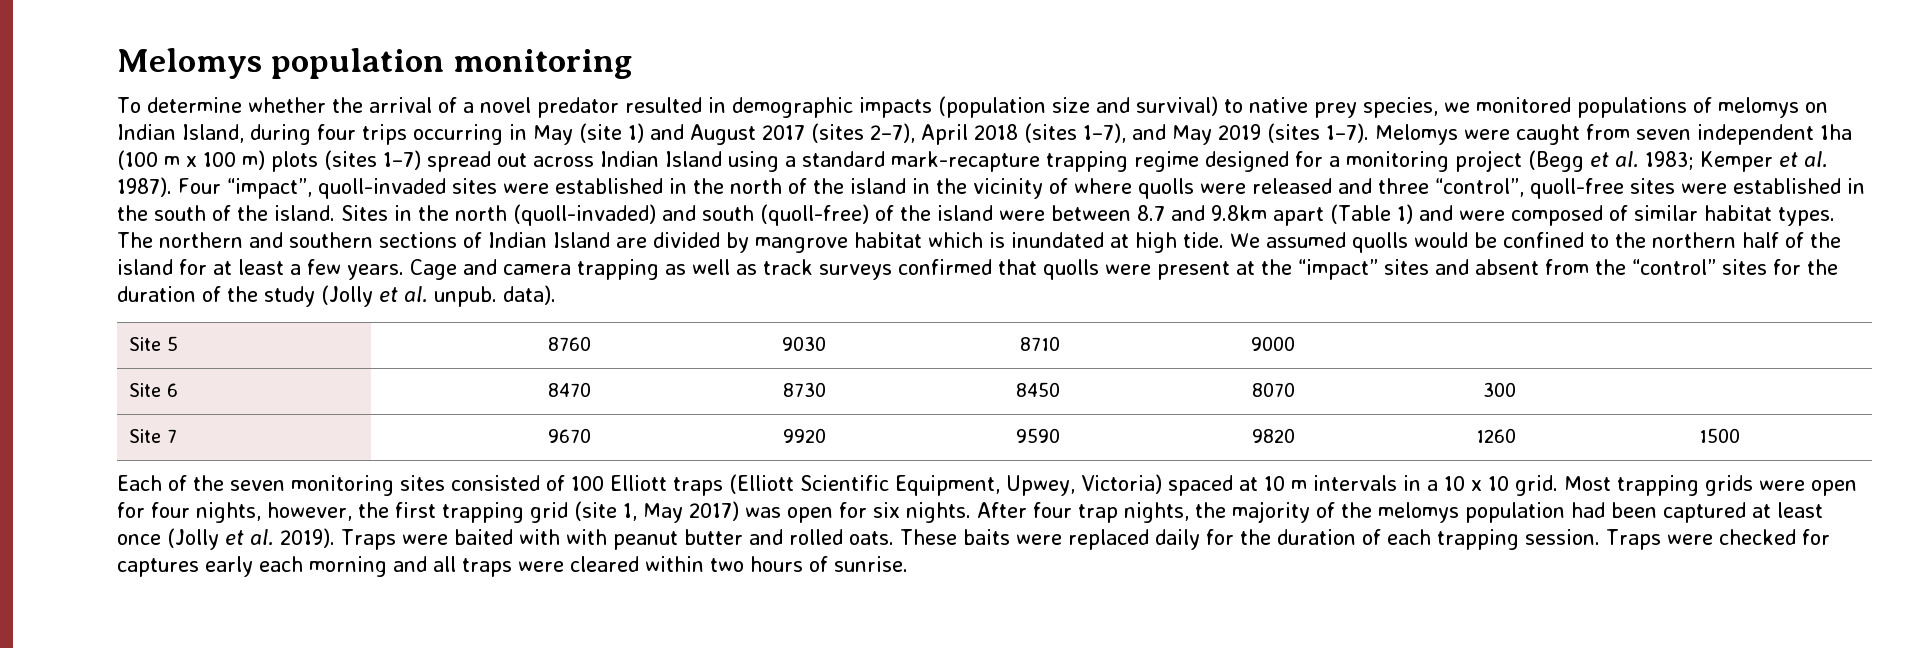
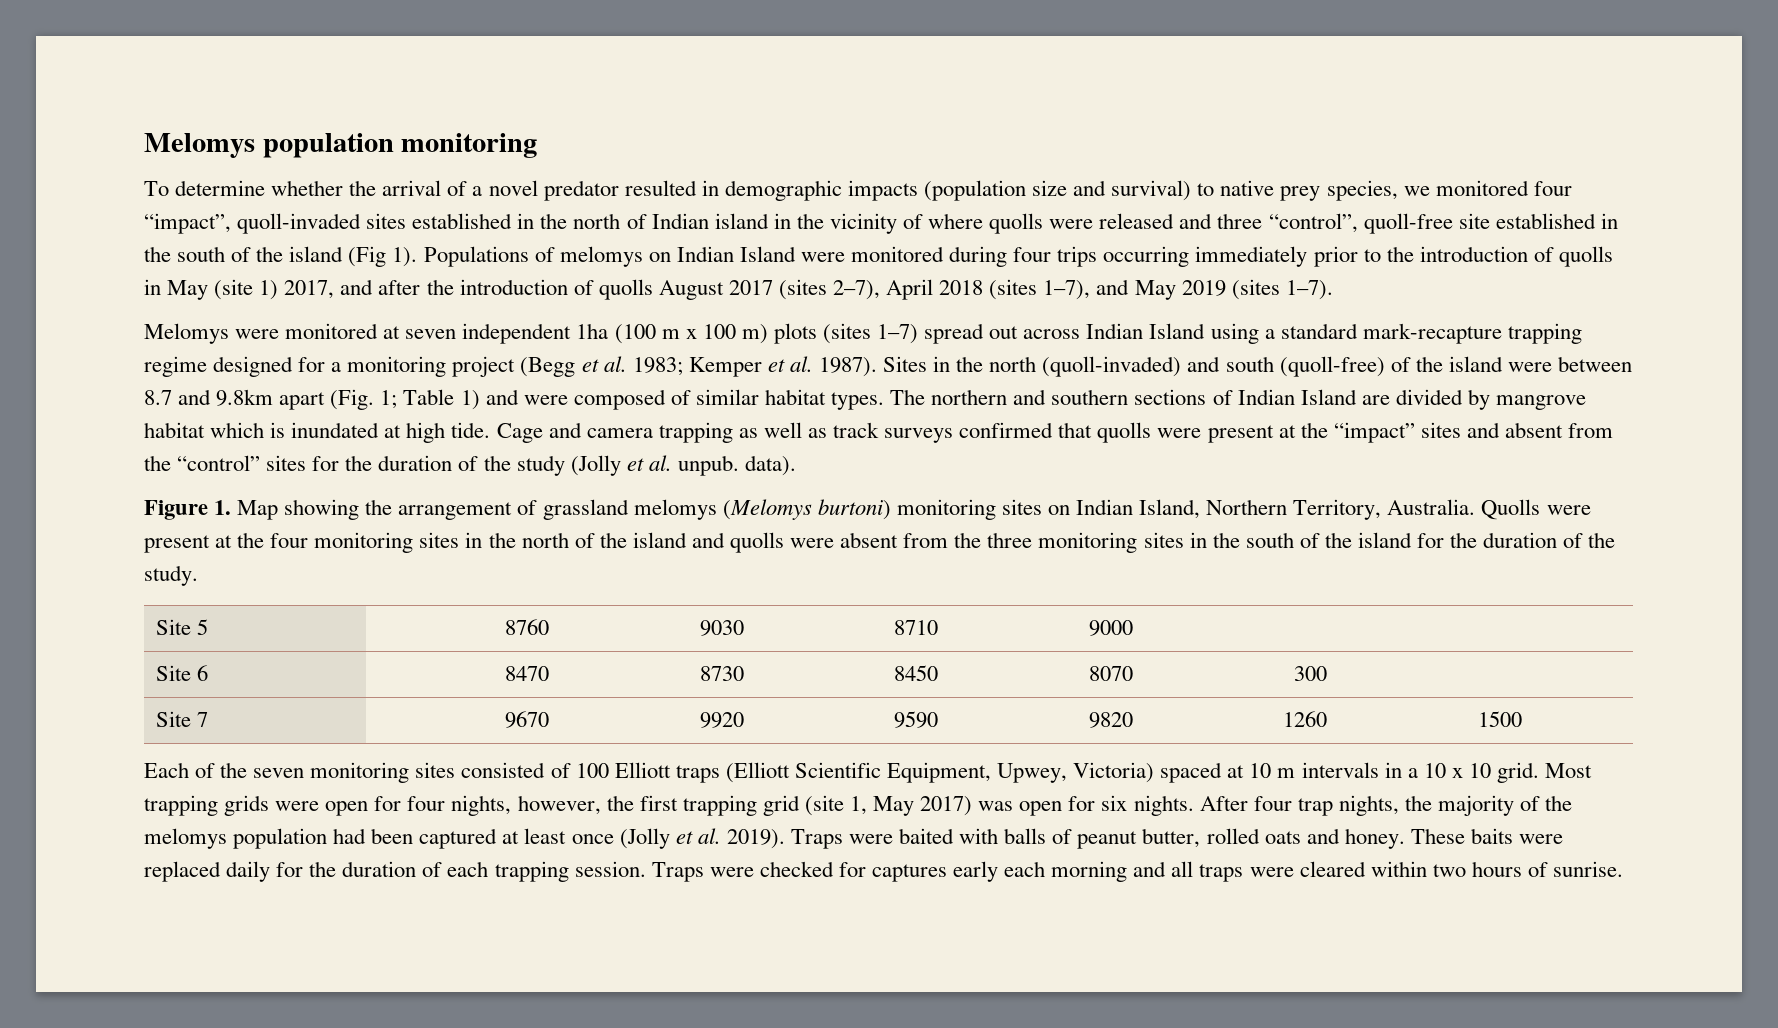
[1576,97,1687,118] populations -> [1533,181,1572,196] [144,213,1618,234] [144,246,529,267] four “impact”, quoll-invaded sites established in the north of Indian island in the vicinity of where quolls were released and three “control”, quoll-free site established in the south of the island (Fig 1). Populations
[182,124,244,143] Island, -> [739,246,945,262] Island were monitored
[509,123,684,145] in May (site 1) and -> [1195,246,1613,267] [144,279,653,300] immediately prior to the introduction of quolls in May (site 1) 2017, and after the introduction of quolls
(1369, 133) none -> (1333, 290) //
[1516,124,1630,145] caught from -> [285,323,401,339] monitored at
[178,178,1865,199] [117,205,335,221] Four “impact”, quoll-invaded sites were established in the north of the island in the vicinity of where quolls were released and three “control”, quoll-free sites were established in the south of the island. -> (877, 367) none
[1330,204,1391,224] (Table -> [330,389,455,410] (Fig. 1; Table
[1230,232,1841,253] [117,259,404,280] We assumed quolls would be confined to the northern half of the island for at least a few years. -> (491, 430) none
(556, 295) none -> [144,499,1591,520] [144,532,1616,553] [144,565,198,586] // Figure 1. Map showing the arrangement of grassland melomys (Melomys burtoni) monitoring sites on Indian Island, Northern Territory, Australia. Quolls were present at the four monitoring sites in the north of the island and quolls were absent from the three monitoring sites in the south of the island for the duration of the study.
[565,529,894,550] with peanut butter and rolled oats. -> [1004,828,1405,849] balls of peanut butter, rolled oats and honey.

